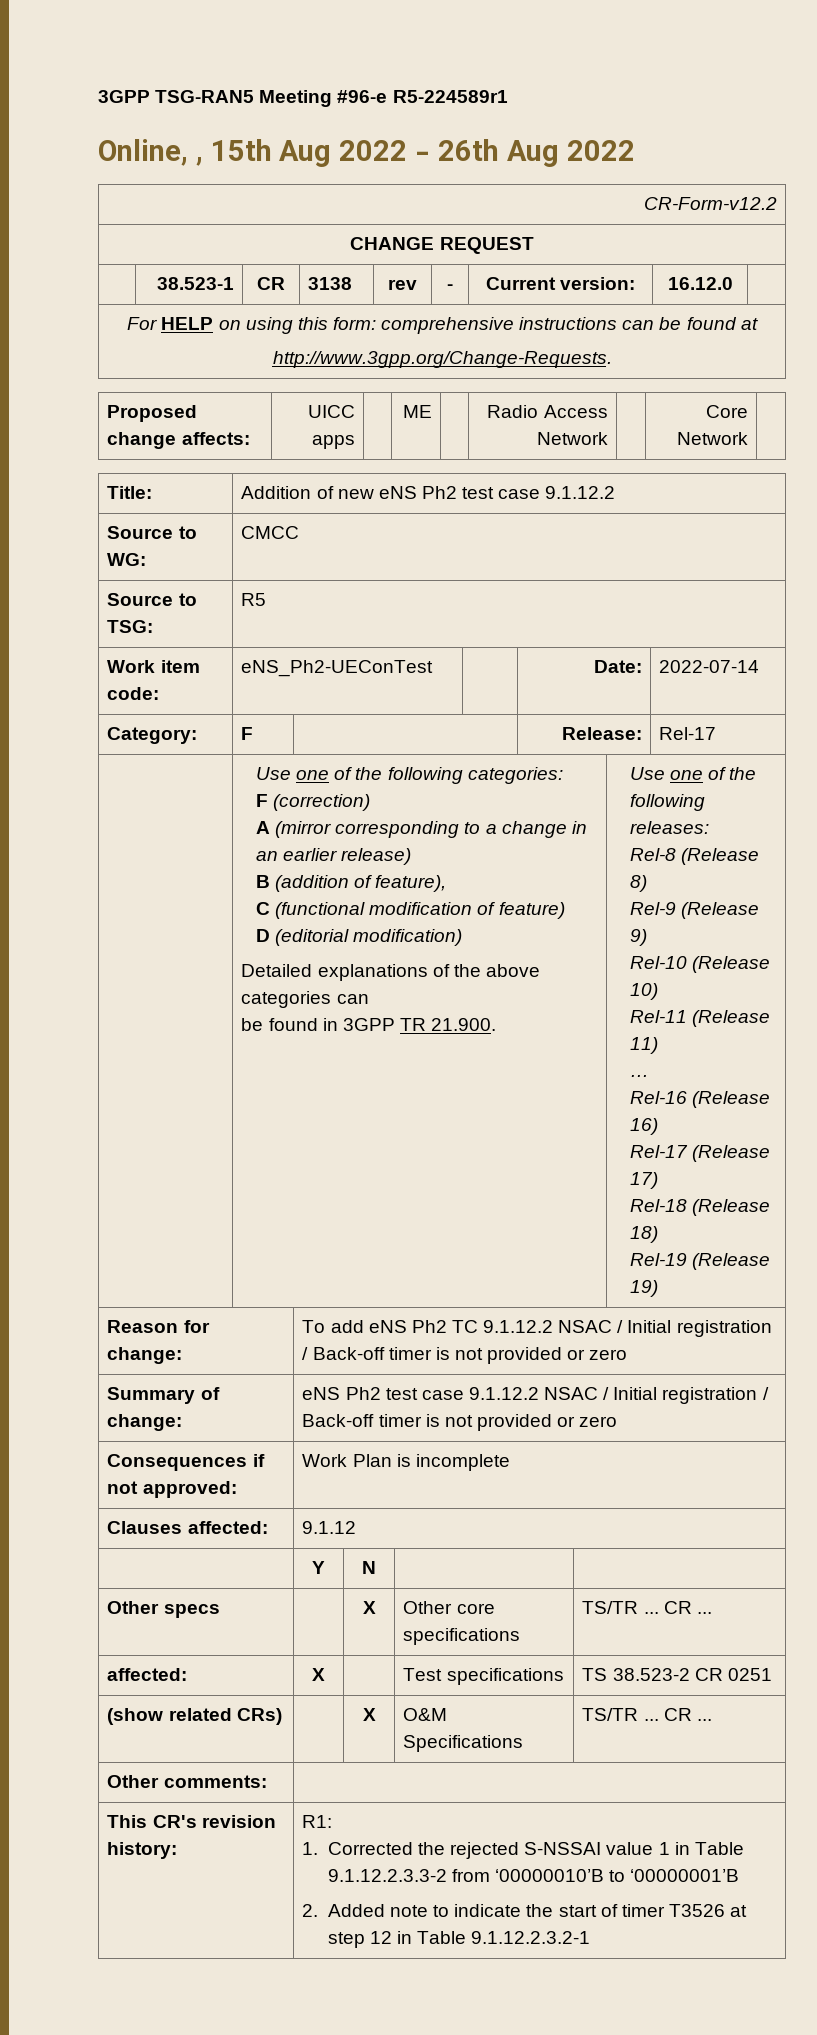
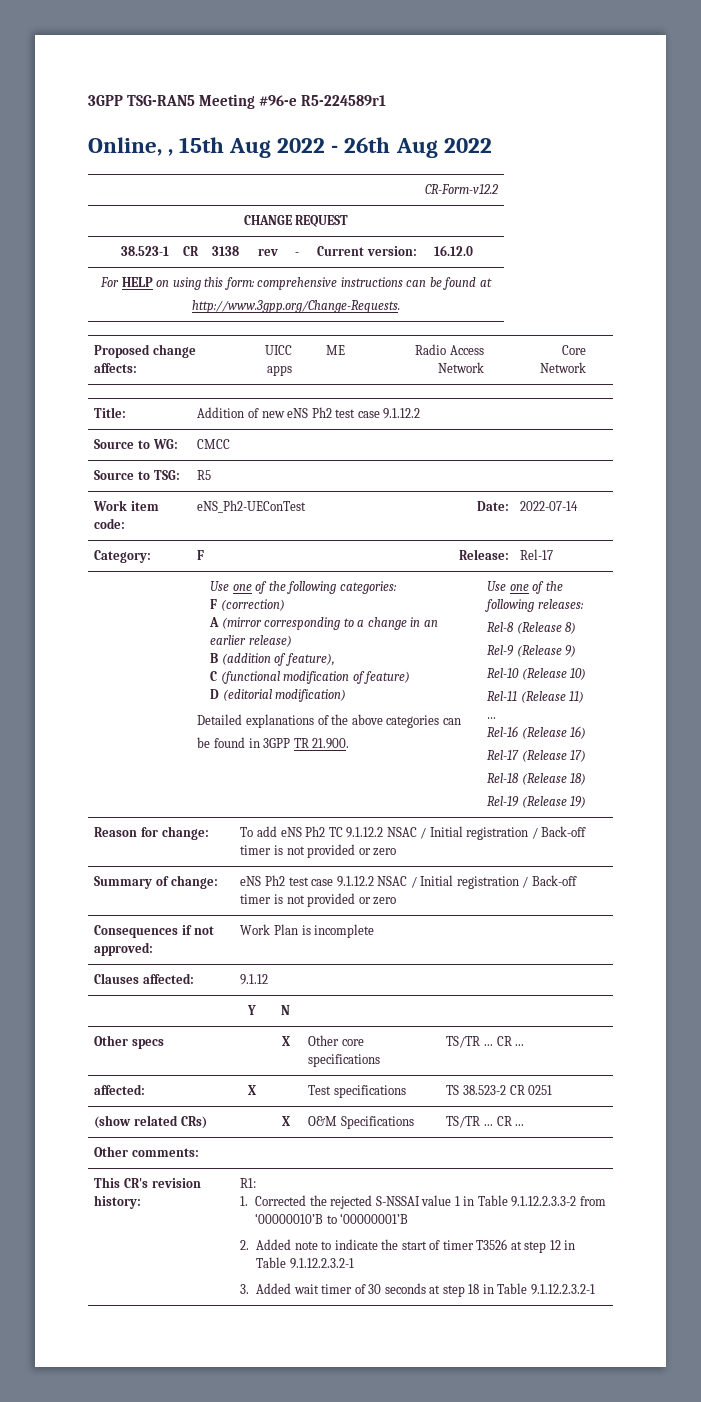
(591, 1937) none -> [240,1283,595,1297] // 3. Added wait timer of 30 seconds at step 18 in Table 9.1.12.2.3.2-1

